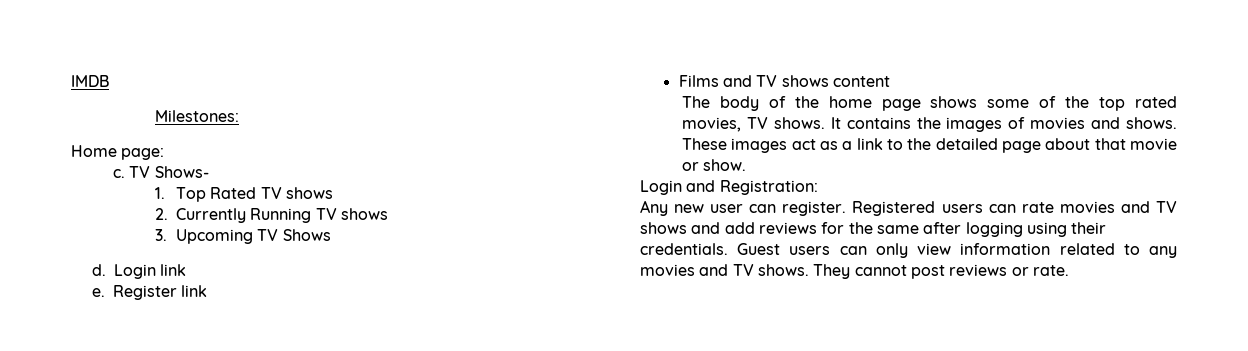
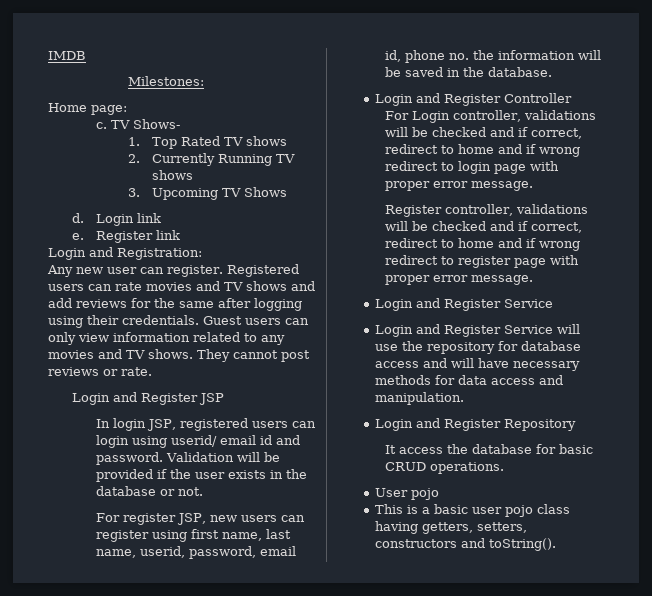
[678,75,890,87] [681,96,1177,111] [681,117,1177,132] [681,138,1177,153] [681,159,747,171] // Films and TV shows content // The body of the home page shows some of the top rated movies, TV shows. It contains the images of movies and shows. These images act as a link to the detailed page about that movie or show. -> (180, 235) none
(1069, 270) none -> [71,392,224,405] [95,418,316,431] [95,435,300,448] [95,452,280,465] [95,469,307,482] [95,486,203,496] [95,513,305,525] [95,529,291,542] [95,546,296,559] [384,50,601,63] [384,67,552,77] [375,93,573,106] [384,110,596,123] [384,127,582,139] [384,144,580,157] [384,161,559,174] [384,181,533,191] [384,204,588,217] [384,221,582,233] [384,238,580,251] [384,255,579,268] [384,275,533,285] [375,298,554,311] [375,324,581,337] [375,341,582,354] [375,358,581,371] [375,375,564,385] [375,392,465,405] [375,418,577,431] [384,444,593,454] [384,462,504,474] [375,488,440,500] [375,504,571,517] [375,521,528,534] [375,538,557,551] // Login and Register JSP // In login JSP, registered users can login using userid/ email id and password. Validation will be provided if the user exists in the database or not. // For register JSP, new users can register using first name, last name, userid, password, email id, phone no. the information will be saved in the database. // Login and Register Controller // For Login controller, validations will be checked and if correct, redirect to home and if wrong redirect to login page with proper error message. // Register controller, validations will be checked and if correct, redirect to home and if wrong redirect to register page with proper error message. // Login and Register Service // Login and Register Service will use the repository for database access and will have necessary methods for data access and manipulation. // Login and Register Repository // It access the database for basic CRUD operations. // User pojo // This is a basic user pojo class having getters, setters, constructors and toString().

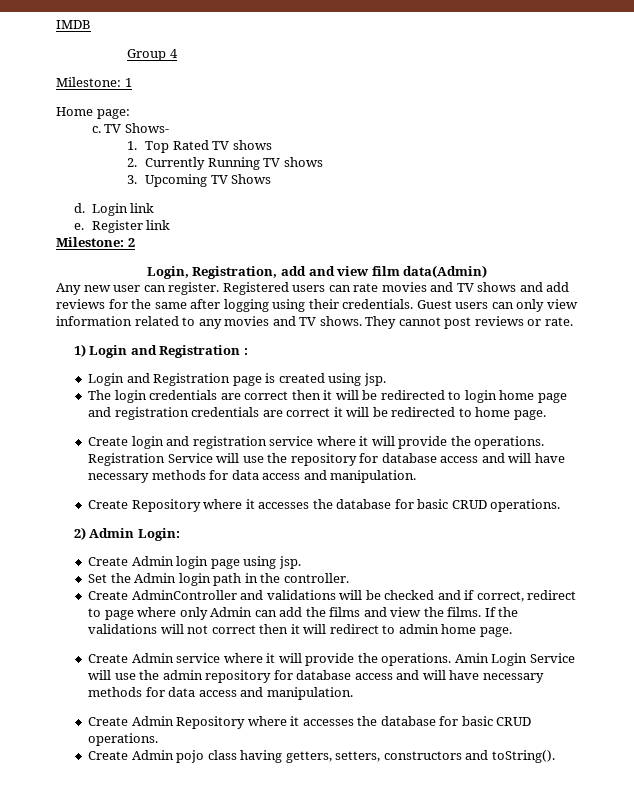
[128,76,205,86] Milestones: -> [127,49,178,61] [56,77,132,87] Group 4 // Milestone: 1
[48,247,202,260] Login and Registration: -> [56,237,135,247] [146,265,488,279] Milestone: 2 // Login, Registration, add and view film data(Admin)
[71,392,224,405] [95,418,316,431] [95,435,300,448] [95,452,280,465] [95,469,307,482] [95,486,203,496] [95,513,305,525] [95,529,291,542] [95,546,296,559] [384,50,601,63] [384,67,552,77] [375,93,573,106] [384,110,596,123] [384,127,582,139] [384,144,580,157] [384,161,559,174] [384,181,533,191] [384,204,588,217] [384,221,582,233] [384,238,580,251] [384,255,579,268] [384,275,533,285] [375,298,554,311] [375,324,502,337] Login and Register JSP // In login JSP, registered users can login using userid/ email id and password. Validation will be provided if the user exists in the database or not. // For register JSP, new users can register using first name, last name, userid, password, email id, phone no. the information will be saved in the database. // Login and Register Controller // For Login controller, validations will be checked and if correct, redirect to home and if wrong redirect to login page with proper error message. // Register controller, validations will be checked and if correct, redirect to home and if wrong redirect to register page with proper error message. // Login and Register Service // Login and Register -> [73,344,248,358] [88,373,386,386] [88,390,567,403] [88,407,546,420] [88,436,545,449] [88,453,166,466] 1) Login and Registration : // Login and Registration page is created using jsp. // The login credentials are correct then it will be redirected to login home page and registration credentials are correct it will be redirected to home page. // Create login and registration service where it will provide the operations. Registration
[375,418,577,431] [384,444,593,454] [384,462,504,474] [375,488,440,500] [375,504,503,514] Login and Register Repository // It access the database for basic CRUD operations. // User pojo // This is a basic user -> [88,499,561,512] [73,527,180,541] [88,556,301,569] [88,573,349,586] [88,590,577,602] [88,607,519,620] [88,624,512,637] [88,653,575,666] [88,670,544,683] [88,687,353,700] [88,716,532,729] [88,733,159,746] [88,750,174,760] Create Repository where it accesses the database for basic CRUD operations. // 2) Admin Login: // Create Admin login page using jsp. // Set the Admin login path in the controller. // Create AdminController and validations will be checked and if correct, redirect to page where only Admin can add the films and view the films. If the validations will not correct then it will redirect to admin home page. // Create Admin service where it will provide the operations. Amin Login Service will use the admin repository for database access and will have necessary methods for data access and manipulation. // Create Admin Repository where it accesses the database for basic CRUD operations. // Create Admin

